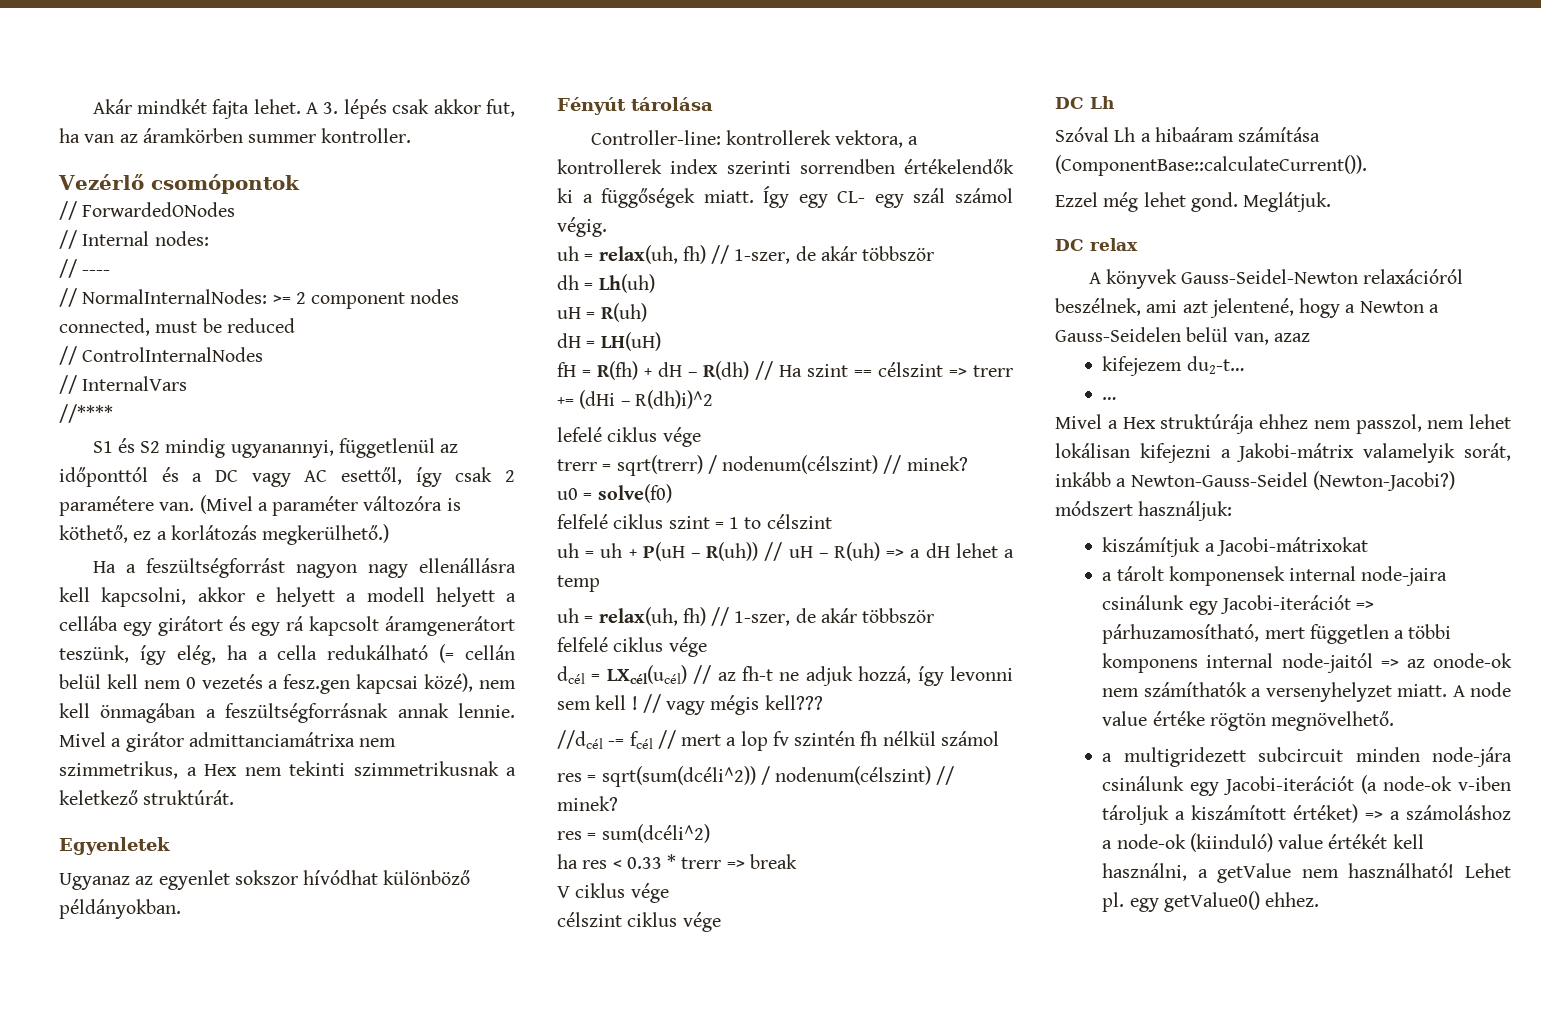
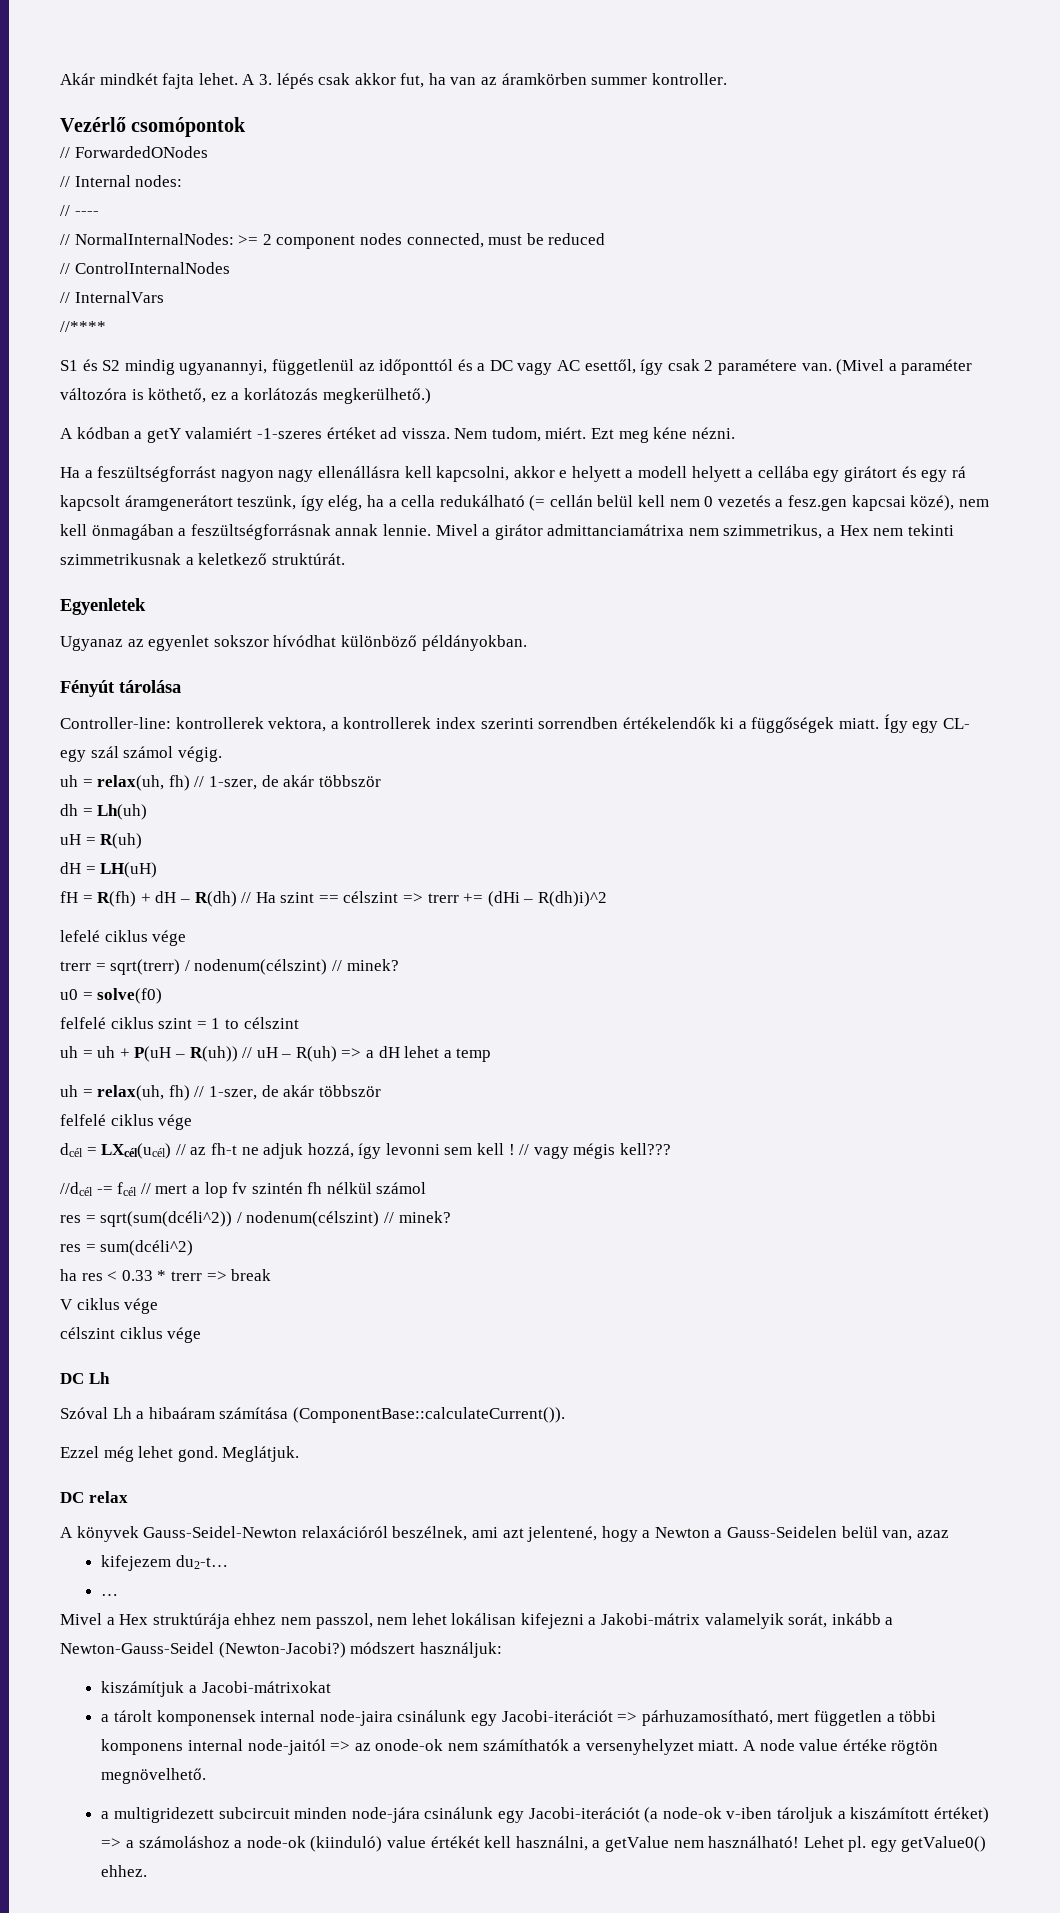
(390, 534) none -> [60,427,735,443] // A kódban a getY valamiért -1-szeres értéket ad vissza. Nem tudom, miért. Ezt meg kéne nézni.

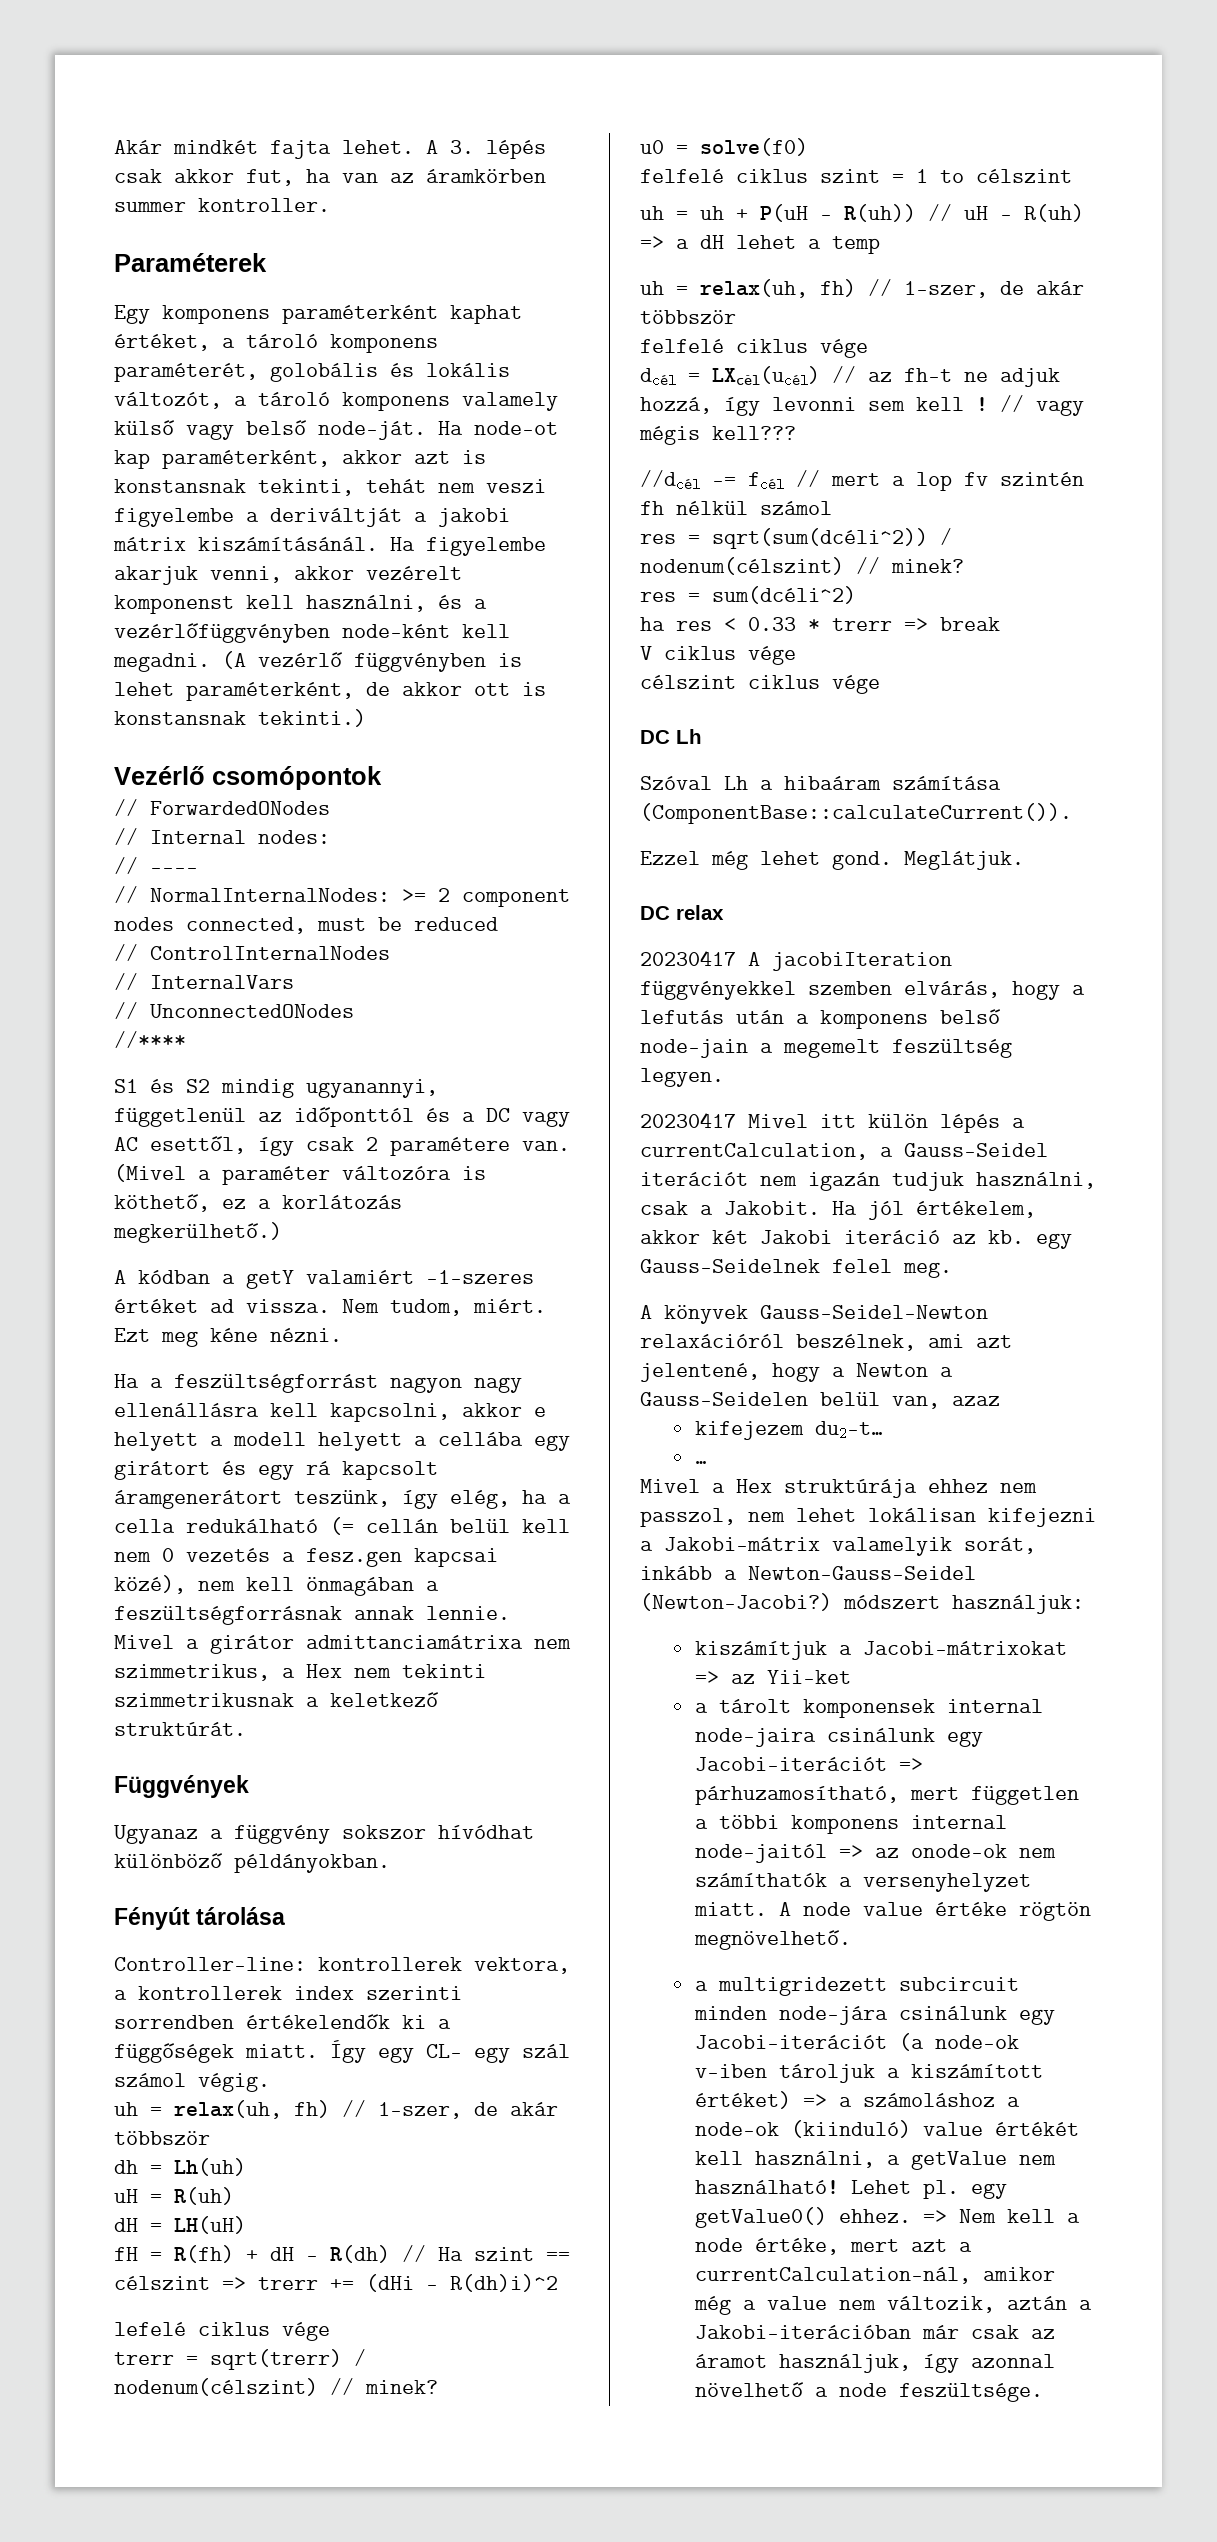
(727, 79) none -> [114,253,267,272] [114,305,522,324] [114,334,438,353] [114,363,510,382] [114,392,558,411] [114,420,558,440] [114,450,486,469] [114,479,546,496] [114,508,510,527] [113,537,546,556] [114,566,462,585] [114,595,487,614] [114,623,510,643] [113,651,522,672] [114,682,546,701] [114,709,366,727] // Paraméterek // Egy komponens paraméterként kaphat értéket, a tároló komponens paraméterét, golobális és lokális változót, a tároló komponens valamely külső vagy belső node-ját. Ha node-ot kap paraméterként, akkor azt is konstansnak tekinti, tehát nem veszi figyelembe a deriváltját a jakobi mátrix kiszámításánál. Ha figyelembe akarjuk venni, akkor vezérelt komponenst kell használni, és a vezérlőfüggvényben node-ként kell megadni. (A vezérlő függvényben is lehet paraméterként, de akkor ott is konstansnak tekinti.)
(164, 297) none -> [114,1002,354,1019] // // UnconnectedONodes
[60,598,146,615] Egyenletek -> [114,1775,249,1798] Függvények
[127,635,210,651] az egyenlet -> [210,1825,330,1844] a függvény
(128, 1497) none -> [640,950,952,971] [640,981,1085,1000] [640,1009,1000,1029] [640,1039,1012,1058] [640,1068,724,1087] [640,1112,1025,1133] [640,1143,1048,1160] [640,1172,1096,1191] [640,1201,1036,1220] [640,1230,1072,1249] [640,1259,952,1278] // 20230417 A jacobiIteration függvényekkel szemben elvárás, hogy a lefutás után a komponens belső node-jain a megemelt feszültség legyen. // 20230417 Mivel itt külön lépés a currentCalculation, a Gauss-Seidel iterációt nem igazán tudjuk használni, csak a Jakobit. Ha jól értékelem, akkor két Jakobi iteráció az kb. egy Gauss-Seidelnek felel meg.
(331, 1687) none -> [695,1670,852,1684] => az Yii-ket
(148, 1871) none -> [923,2209,1081,2223] [695,2238,973,2255] [695,2267,1056,2284] [694,2296,1093,2315] [695,2325,1056,2339] [695,2354,1056,2373] [695,2382,1044,2402] => Nem kell a node értéke, mert azt a currentCalculation-nál, amikor még a value nem változik, aztán a Jakobi-iterációban már csak az áramot használjuk, így azonnal növelhető a node feszültsége.

